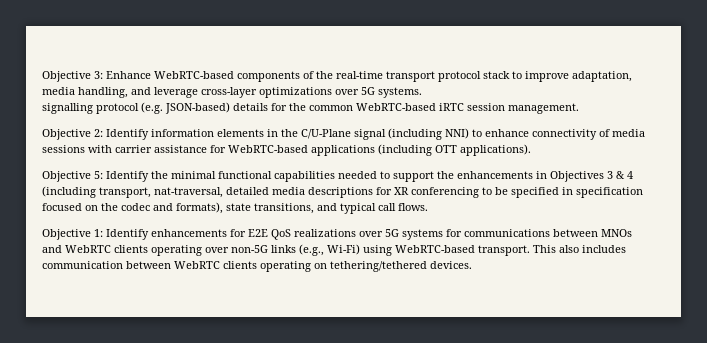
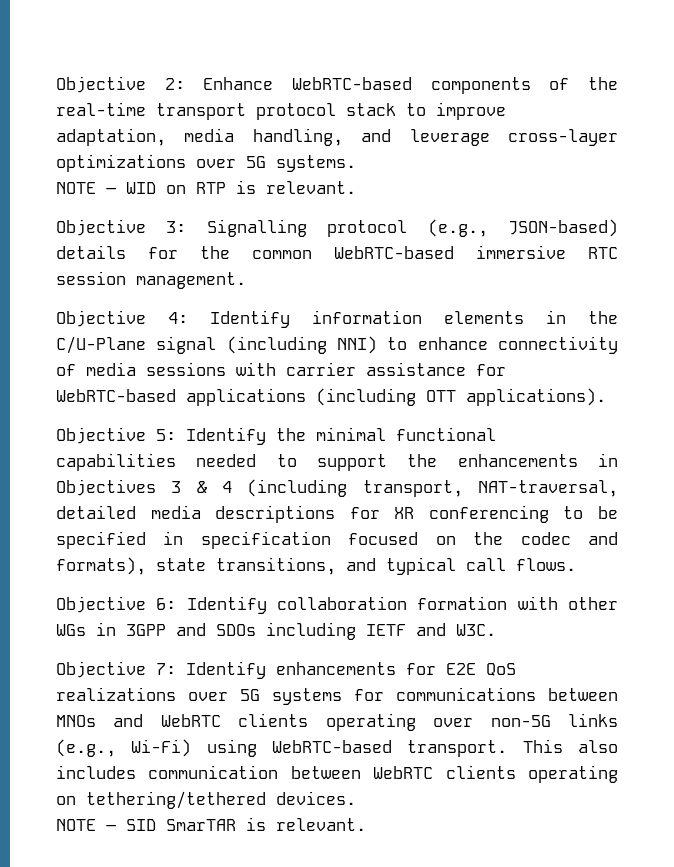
[42,71,103,82] Objective 3: -> [56,76,185,93] Objective 2:
[42,102,163,114] signalling protocol (e.g. -> [56,180,356,194] [56,219,488,237] NOTE – WID on RTP is relevant. // Objective 3: Signalling protocol (e.g.,
[439,103,464,111] iRTC -> [476,245,618,259] immersive RTC
[94,129,103,137] 2: -> [168,312,188,324] 4:
[154,187,223,198] nat-traversal, -> [478,480,618,497] NAT-traversal,
[94,229,103,237] 1: -> [156,596,618,614] [56,622,496,640] [56,661,176,678] 6: Identify collaboration formation with other WGs in 3GPP and SDOs including IETF and W3C. // Objective 7:
(472, 265) none -> [56,817,366,831] // NOTE – SID SmarTAR is relevant.

